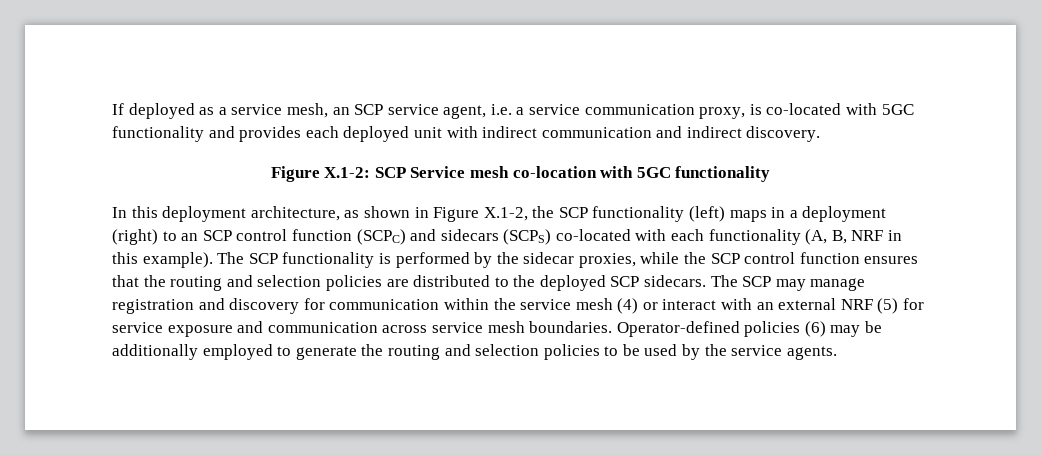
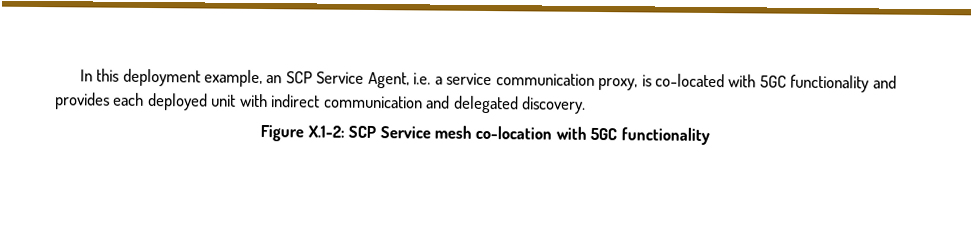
[112,103,487,119] If deployed as a service mesh, an SCP service agent, -> [79,68,410,89] In this deployment example, an SCP Service Agent,
[686,126,742,138] indirect -> [453,95,519,114] delegated
[112,206,887,222] [112,229,903,245] [112,252,919,268] [112,275,866,291] [112,298,925,314] [112,321,883,337] [112,344,837,360] // In this deployment architecture, as shown in Figure X.1-2, the SCP functionality (left) maps in a deployment (right) to an SCP control function (SCPC) and sidecars (SCPS) co-located with each functionality (A, B, NRF in this example). The SCP functionality is performed by the sidecar proxies, while the SCP control function ensures that the routing and selection policies are distributed to the deployed SCP sidecars. The SCP may manage registration and discovery for communication within the service mesh (4) or interact with an external NRF (5) for service exposure and communication across service mesh boundaries. Operator-defined policies (6) may be additionally employed to generate the routing and selection policies to be used by the service agents. -> (710, 136) none

